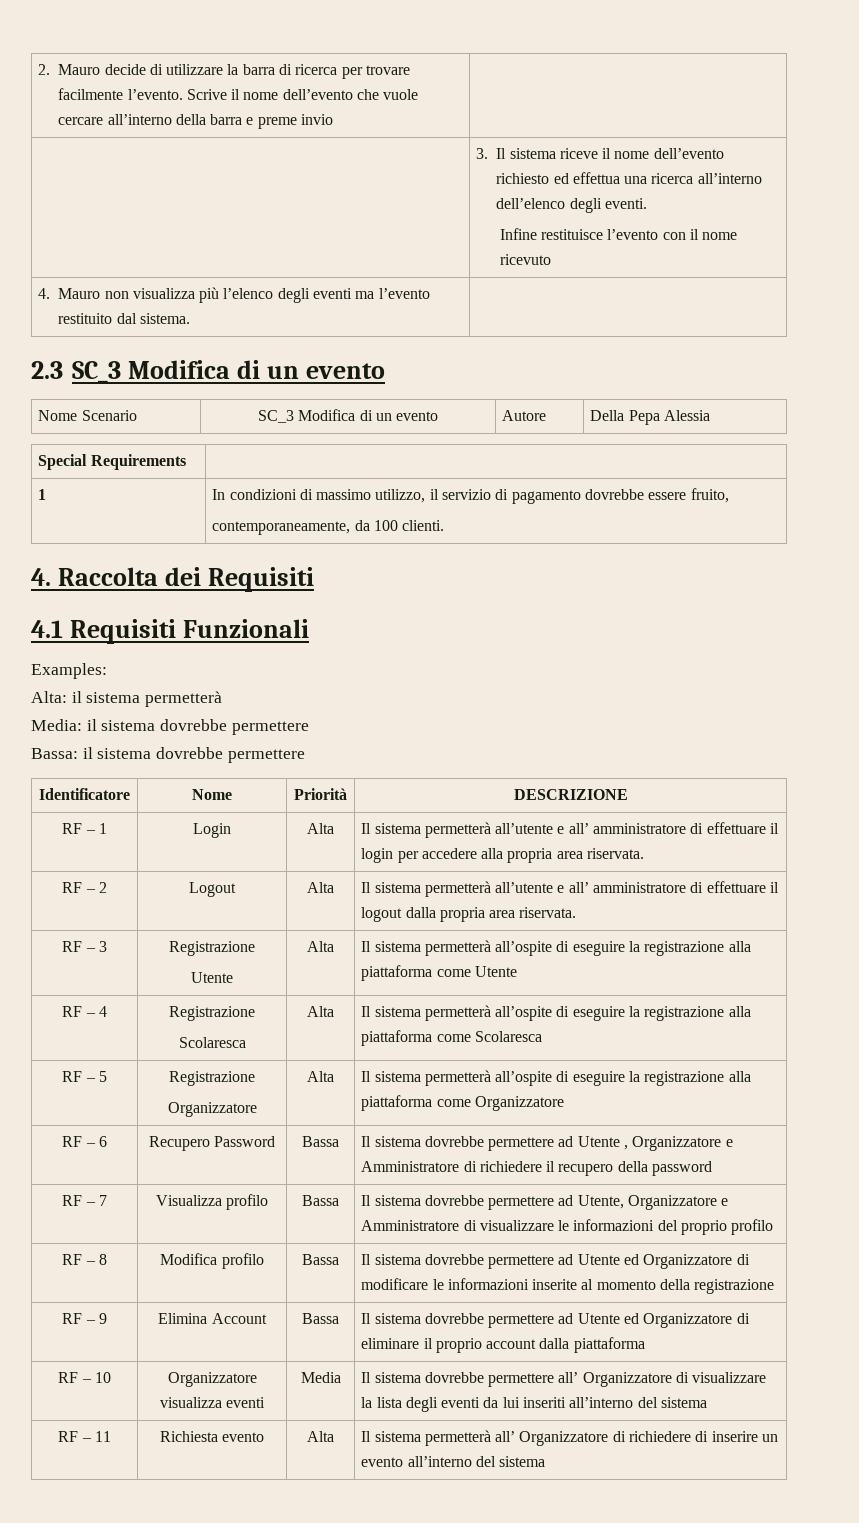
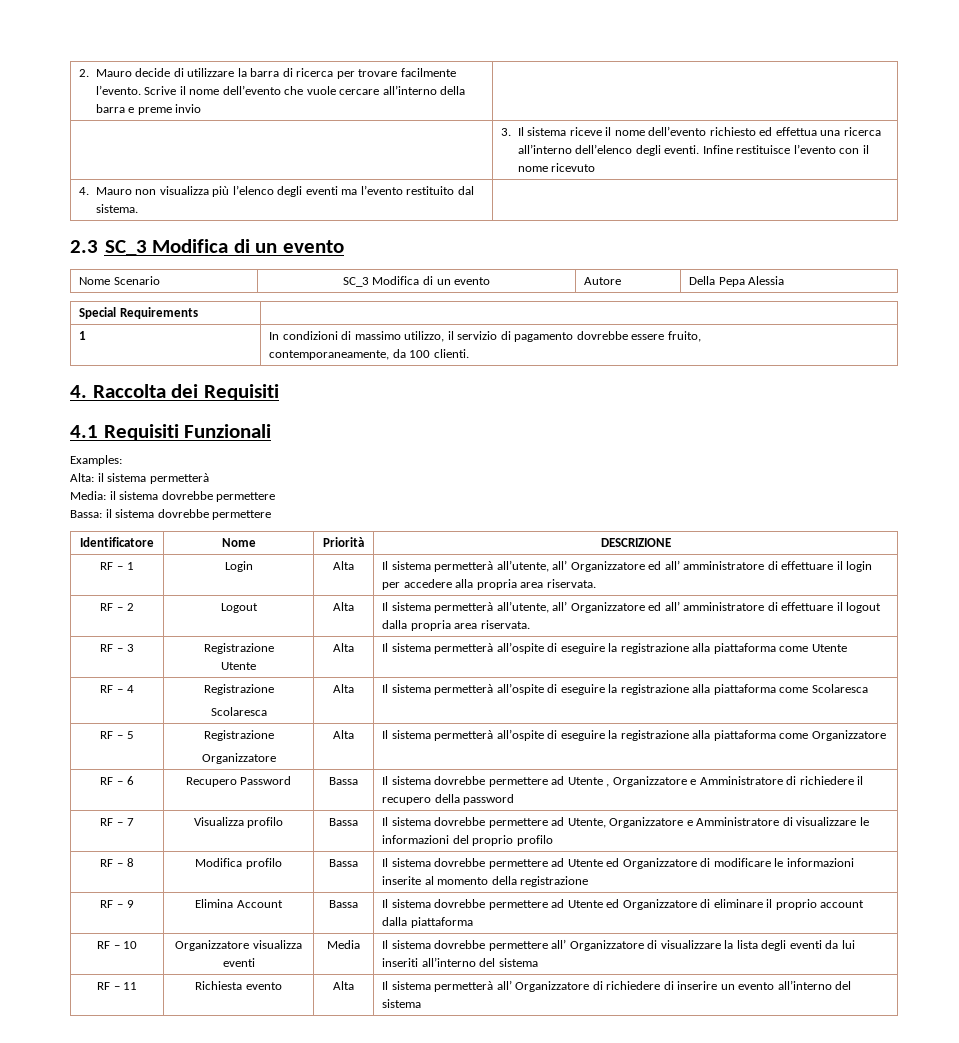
(647, 203) // -> (700, 149) none
[495,823,565,834] all’utente e -> [496,560,662,572] all’utente, all’ Organizzatore ed
[495,882,565,893] all’utente e -> [496,601,662,613] all’utente, all’ Organizzatore ed

